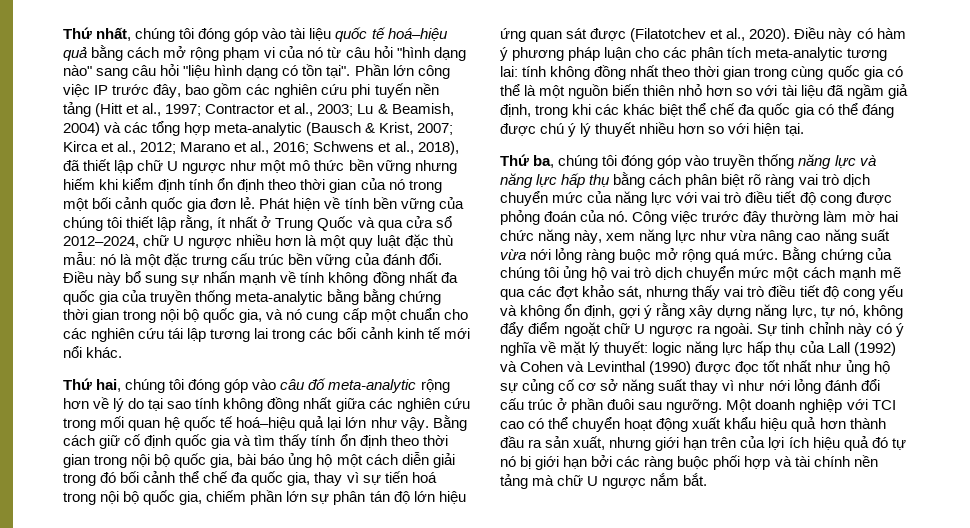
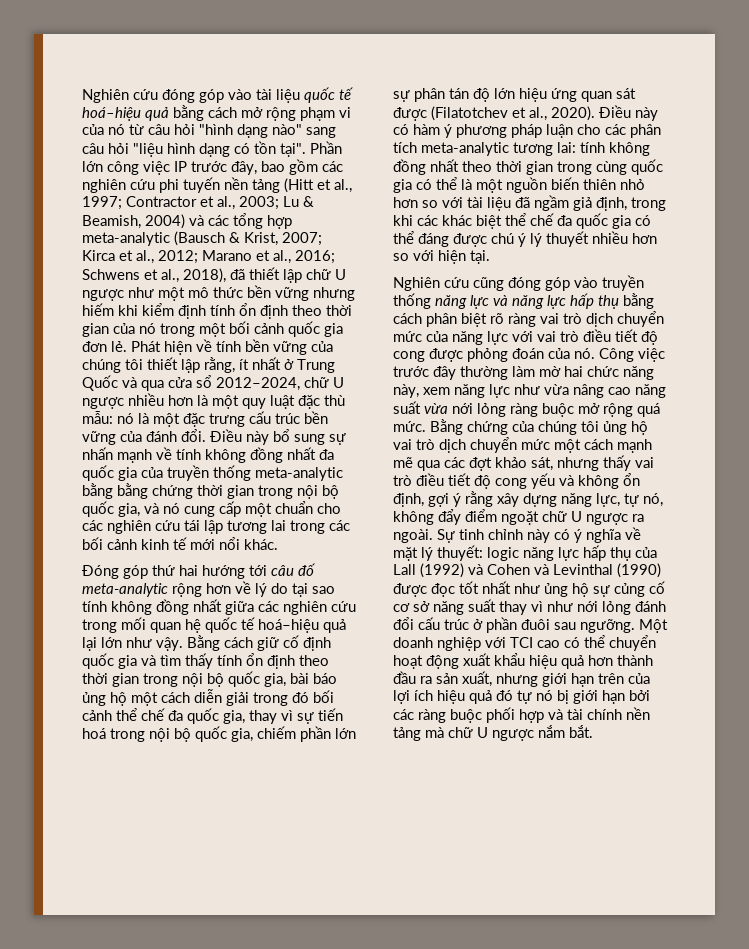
[63,27,195,42] Thứ nhất, chúng tôi -> [82,89,158,103] Nghiên cứu
[63,378,277,393] Thứ hai, chúng tôi đóng góp vào -> [82,565,267,579] Đóng góp thứ hai hướng tới
[500,154,618,169] Thứ ba, chúng tôi -> [393,277,504,291] Nghiên cứu cũng

